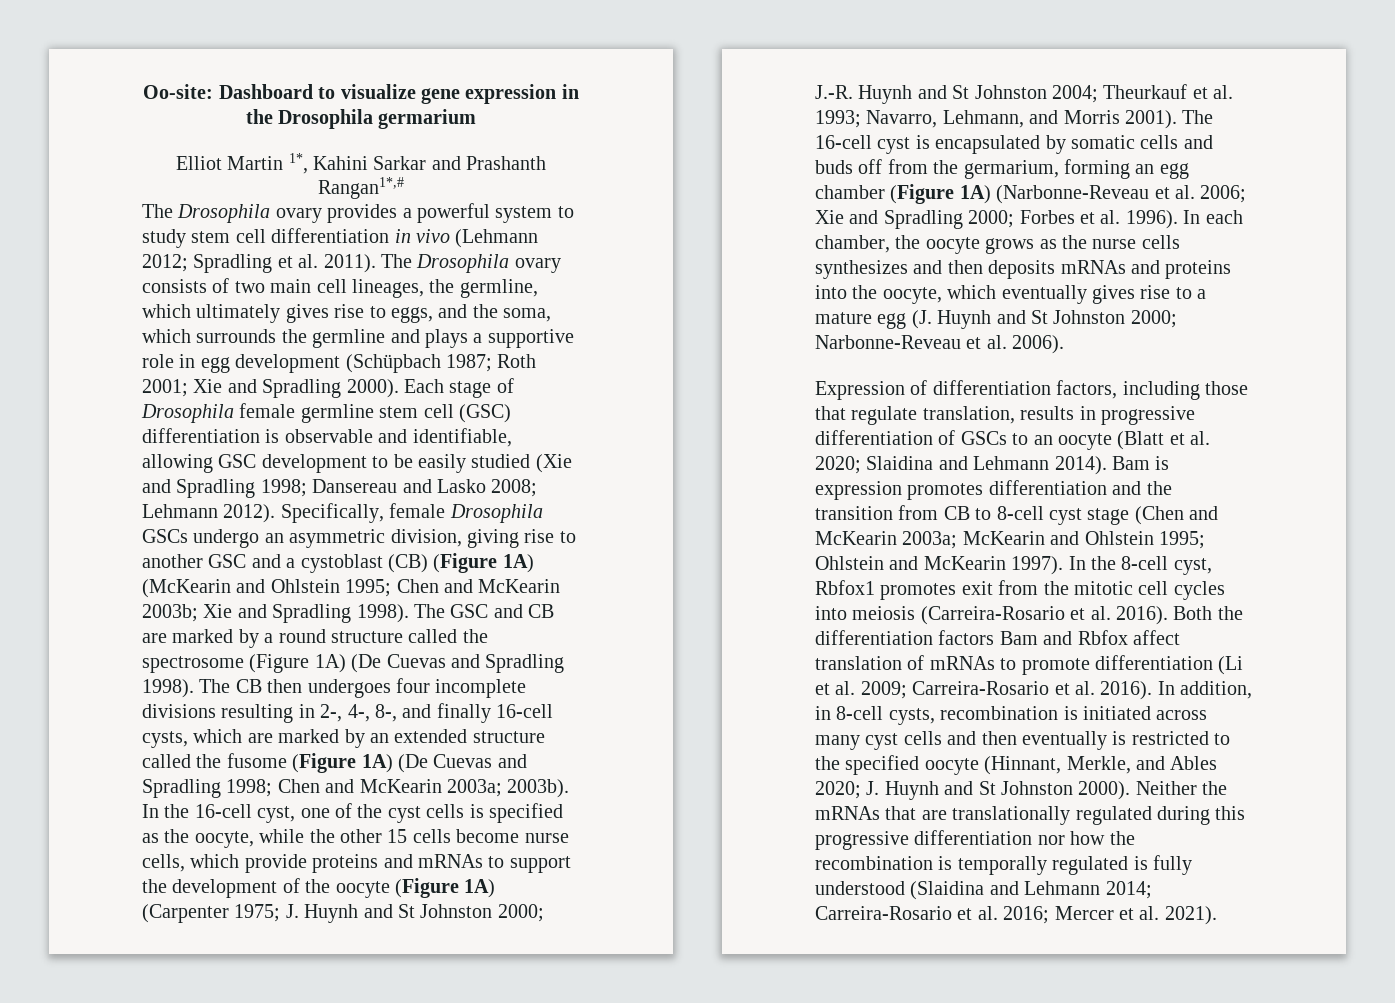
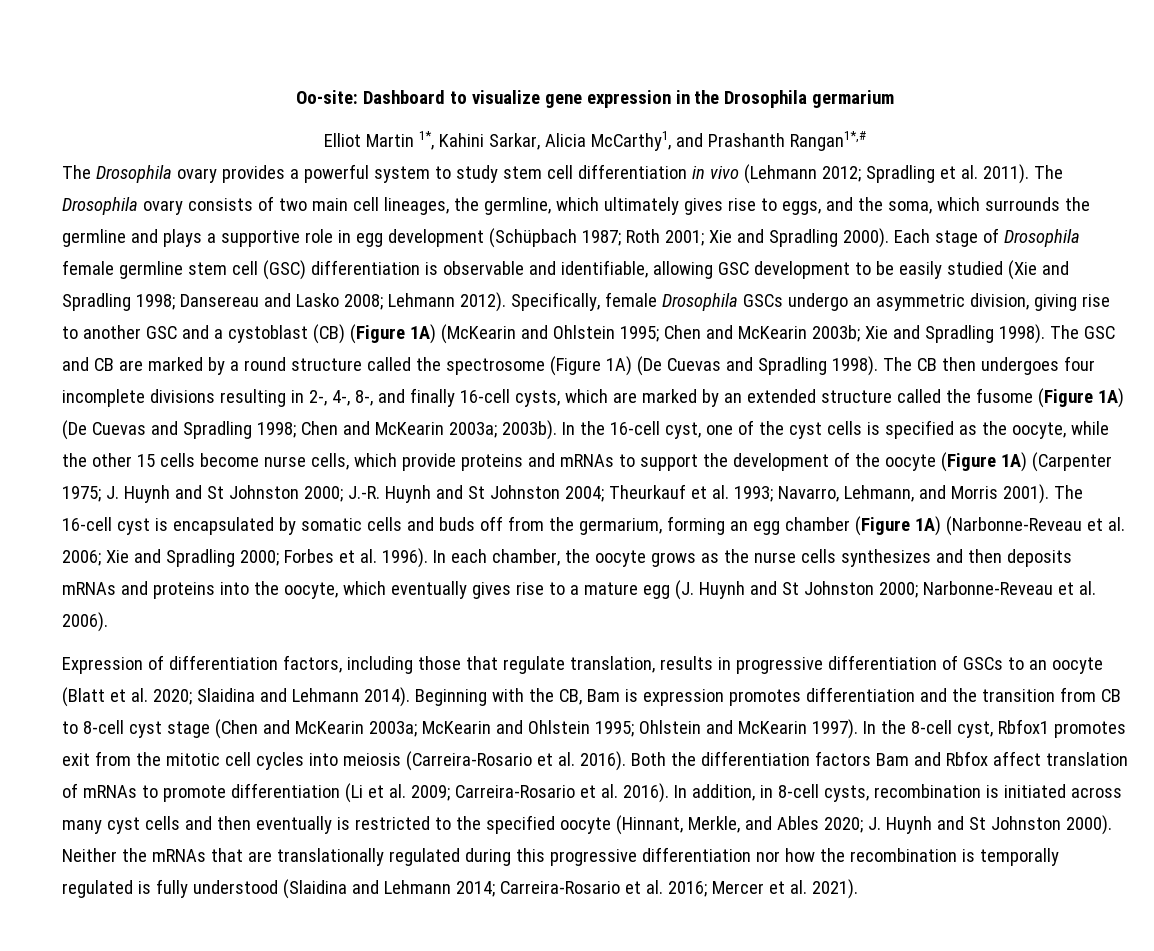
[373,156,427,170] Sarkar -> [489,131,671,151] Sarkar, Alicia McCarthy1,
(1107, 465) none -> [414,688,582,706] Beginning with the CB,

